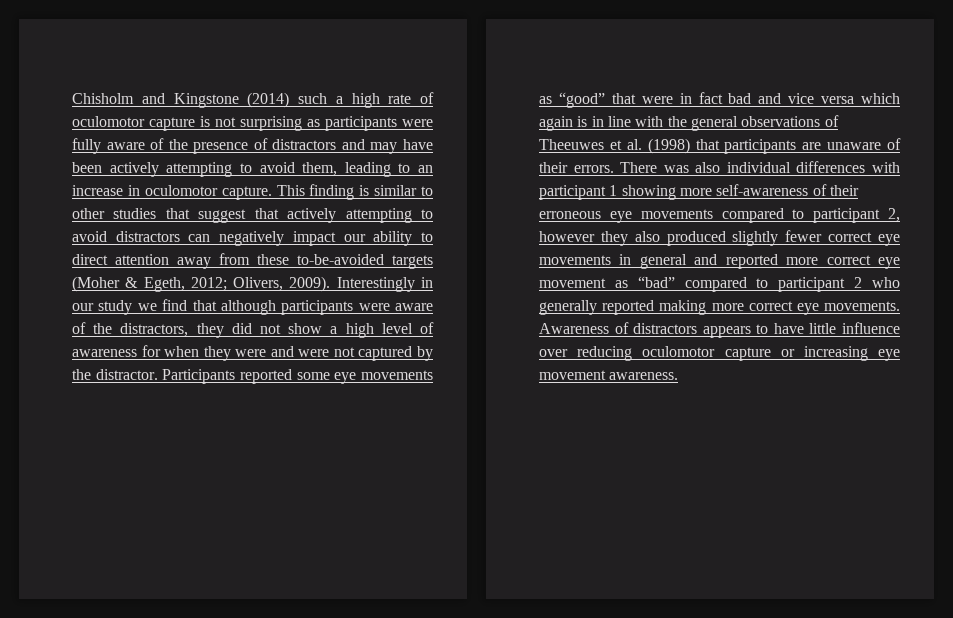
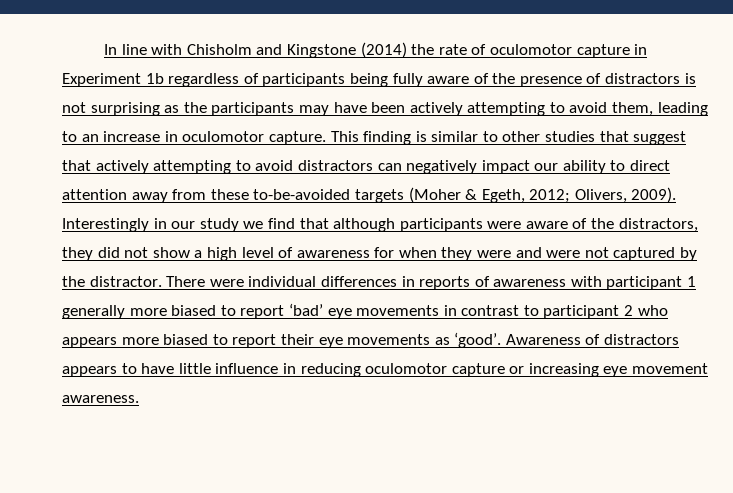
(72, 98) none -> [104,44,183,55] In line with
[298,93,380,108] such a high -> [411,44,435,55] the
[200,116,433,131] is not surprising as participants were -> [634,44,648,55] [62,73,388,87] in Experiment 1b regardless of participants being
[341,139,365,150] and -> [684,73,696,84] [62,102,295,116] is not surprising as the participants
[162,369,434,384] [539,92,900,108] [539,115,839,131] [539,138,901,154] [539,161,900,173] [539,184,859,200] [539,208,900,223] [539,230,900,246] [539,254,900,269] [539,276,900,292] [539,300,900,315] Participants reported some eye movements as “good” that were in fact bad and vice versa which again is in line with the general observations of Theeuwes et al. (1998) that participants are unaware of their errors. There was also individual differences with participant 1 showing more self-awareness of their erroneous eye movements compared to participant 2, however they also produced slightly fewer correct eye movements in general and reported more correct eye movement as “bad” compared to participant 2 who generally reported making more correct eye movements. -> [166,276,697,290] [62,303,668,319] [62,332,502,348] There were individual differences in reports of awareness with participant 1 generally more biased to report ‘bad’ eye movements in contrast to participant 2 who appears more biased to report their eye movements as ‘good’.
[539,349,568,357] over -> [282,363,296,374] in

